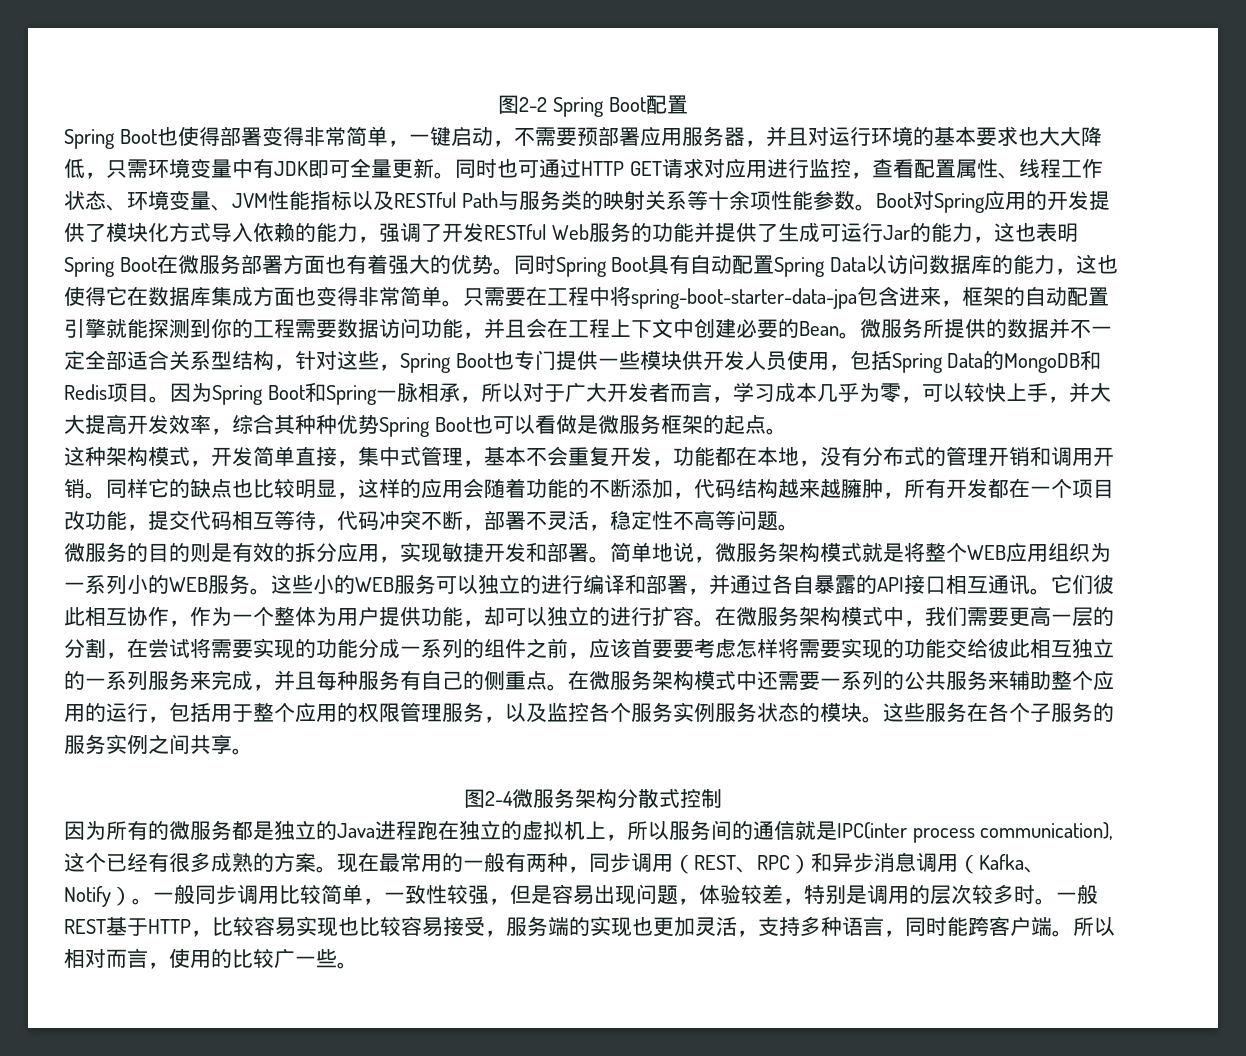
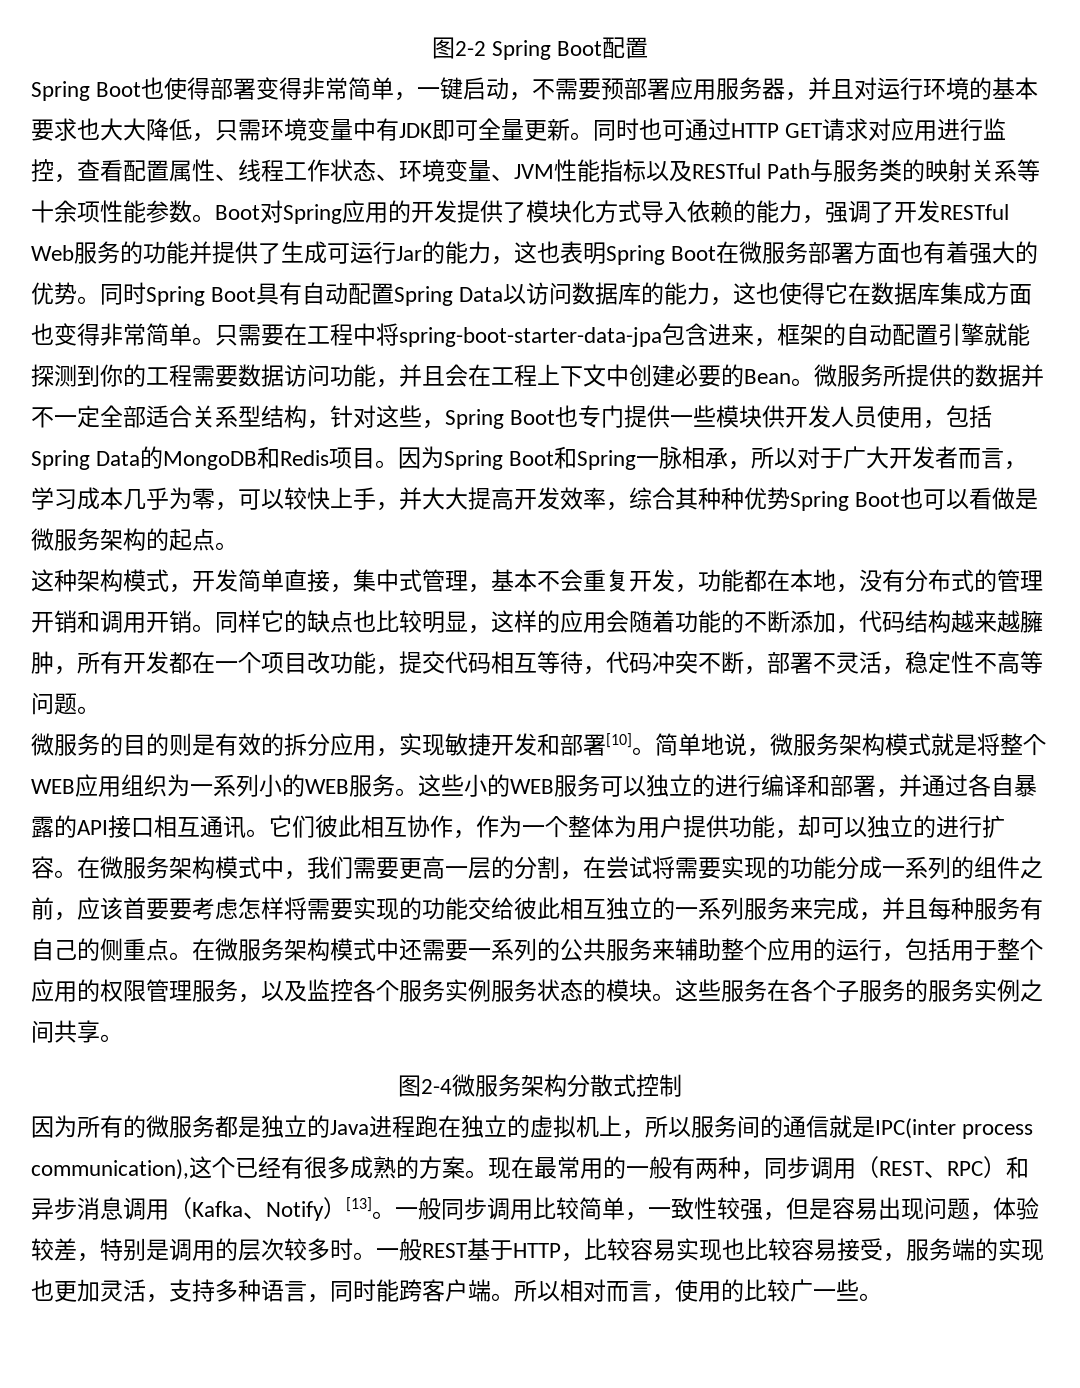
[660,414,703,434] 框架 -> [100,528,146,551] 架构
(589, 552) none -> [606,733,632,748] [10]
(132, 896) none -> [346,1197,372,1212] [13]

